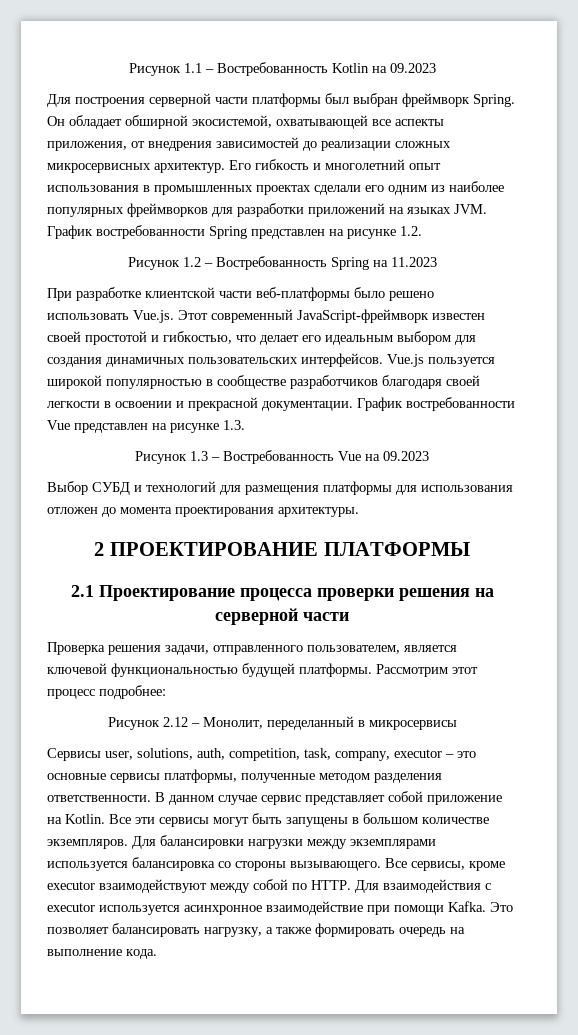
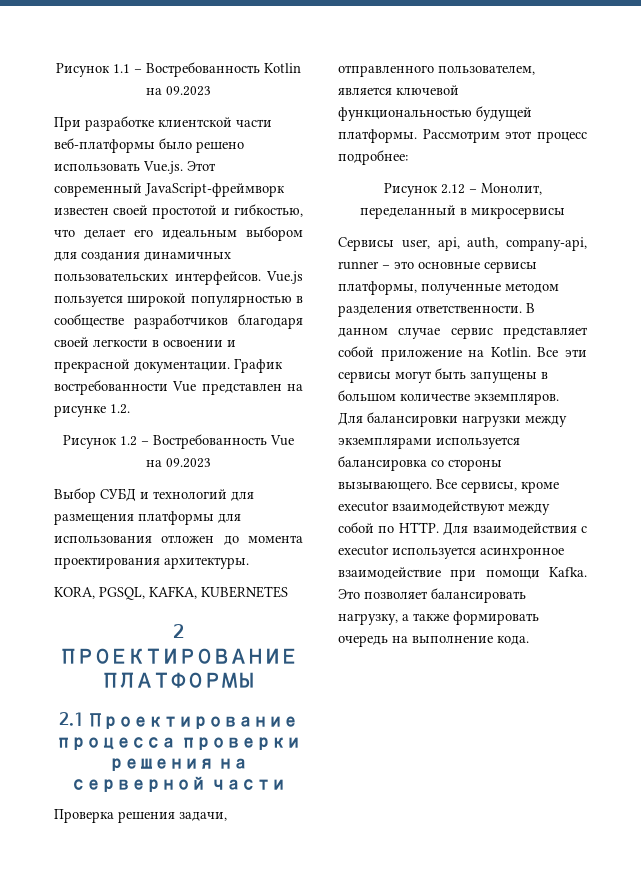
[47,93,515,107] [47,115,444,129] [47,137,451,151] [47,159,441,173] [47,181,504,195] [47,203,487,217] [47,225,422,239] [127,256,437,270] // Для построения серверной части платформы был выбран фреймворк Spring. Он обладает обширной экосистемой, охватывающей все аспекты приложения, от внедрения зависимостей до реализации сложных микросервисных архитектур. Его гибкость и многолетний опыт использования в промышленных проектах сделали его одним из наиболее популярных фреймворков для разработки приложений на языках JVM. График востребованности Spring представлен на рисунке 1.2. // Рисунок 1.2 – Востребованность Spring на 11.2023 -> (211, 91) none
[223,420,245,430] [135,451,208,464] 1.3. // Рисунок 1.3 -> [110,404,130,414] [63,435,137,449] 1.2. // Рисунок 1.2
(359, 512) none -> [54,586,288,600] // KORA, PGSQL, KAFKA, KUBERNETES
[137,748,442,761] solutions, auth, competition, task, company, executor -> [437,237,587,251] [338,261,379,270] api, auth, company-api, runner

